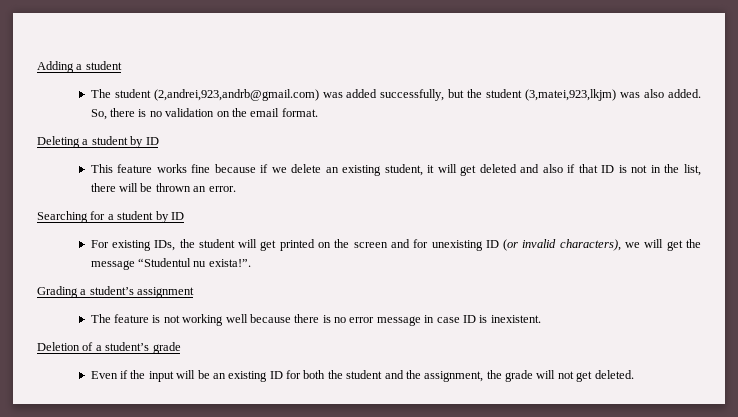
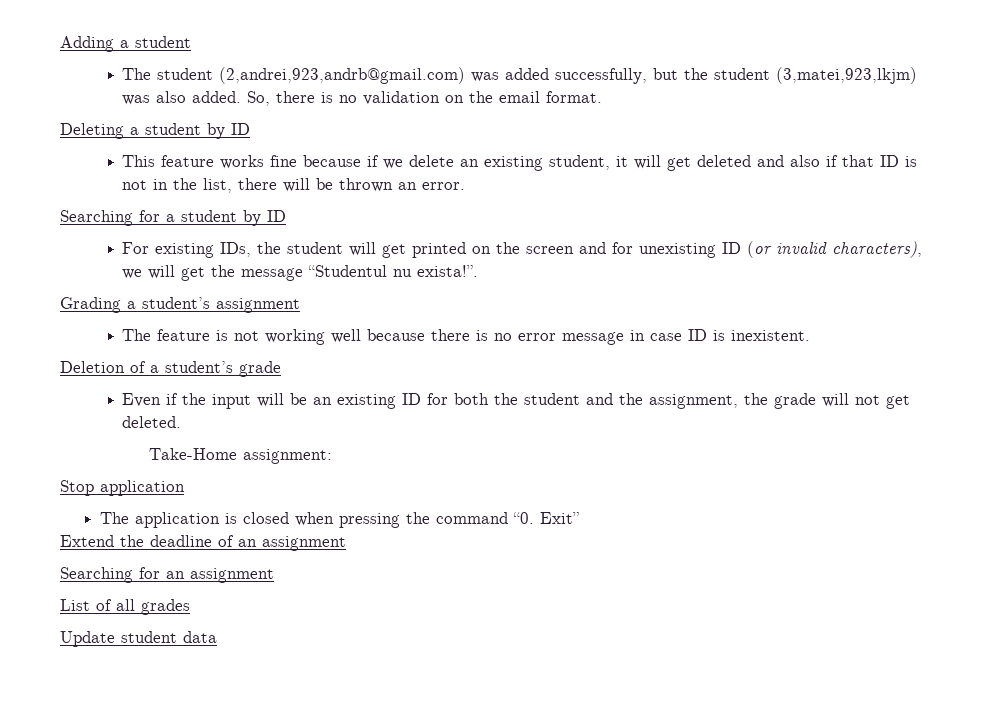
(634, 374) none -> [148,448,332,464] [60,480,185,496] [100,512,580,528] [60,535,346,551] [60,567,274,583] [60,599,190,615] [60,631,217,647] // Take-Home assignment: // Stop application // The application is closed when pressing the command “0. Exit” // Extend the deadline of an assignment // Searching for an assignment // List of all grades // Update student data

